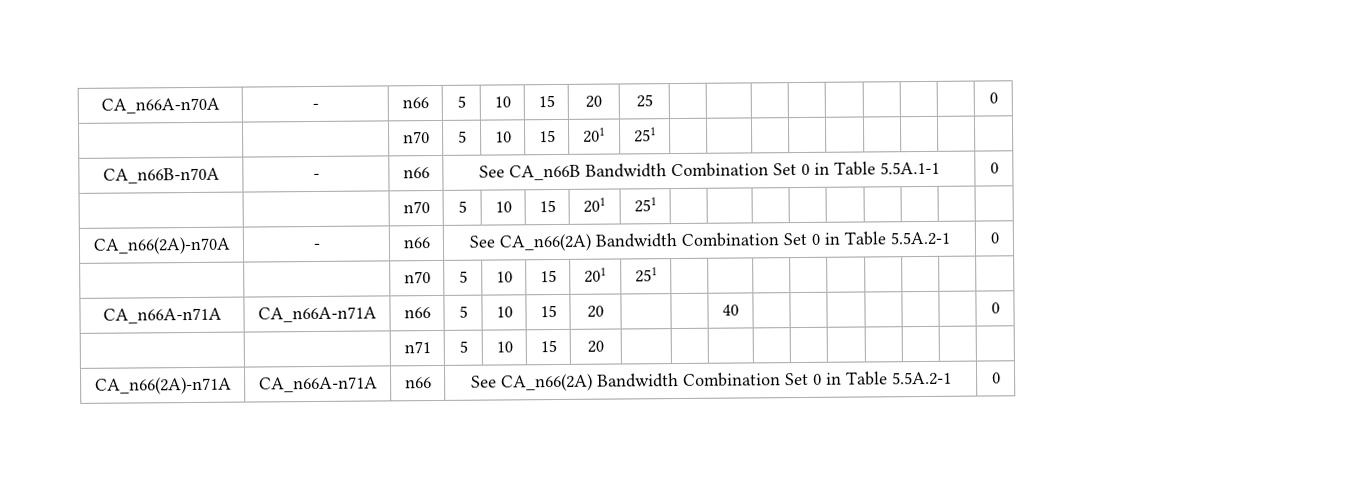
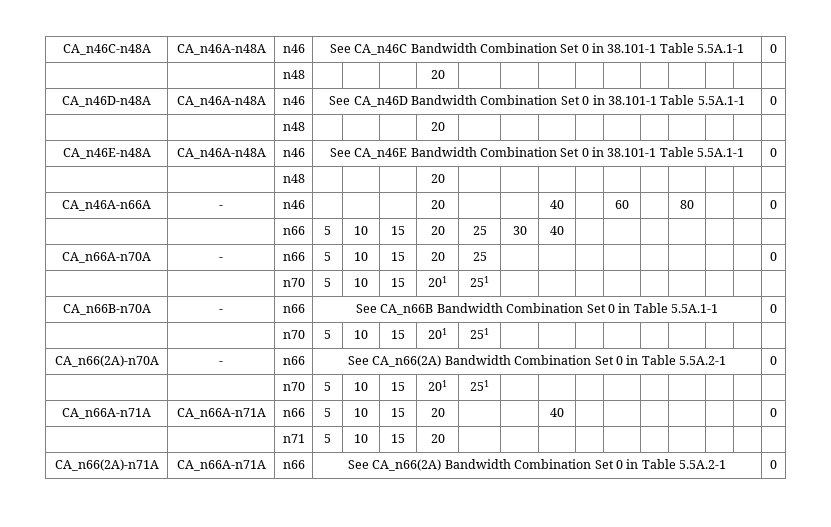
(100, 105) none -> [62,44,151,55] [176,44,266,55] [282,44,305,53] [329,43,745,55] [770,44,777,53] [282,70,305,79] [430,70,445,79] [62,96,151,107] [176,96,266,107] [282,96,305,105] [329,95,745,107] [770,96,777,105] [282,122,305,131] [430,122,445,131] [62,148,151,159] [176,148,266,159] [282,148,305,157] [329,147,745,159] [770,148,777,157] [282,174,305,183] [430,174,445,183] [62,200,151,211] [219,205,223,209] [282,200,305,209] [430,200,445,209] [550,200,564,209] [615,200,629,209] [680,200,694,209] [770,200,777,209] [282,226,305,235] [324,226,331,235] [354,226,368,235] [391,226,405,235] [430,226,445,235] [472,226,487,235] [512,226,527,235] [550,226,564,235] CA_n46C-n48A | CA_n46A-n48A | n46 | See CA_n46C Bandwidth Combination Set 0 in 38.101-1 Table 5.5A.1-1 | 0 // | | n48 | | | | 20 | | | | | | | | | | // CA_n46D-n48A | CA_n46A-n48A | n46 | See CA_n46D Bandwidth Combination Set 0 in 38.101-1 Table 5.5A.1-1 | 0 // | | n48 | | | | 20 | | | | | | | | | | // CA_n46E-n48A | CA_n46A-n48A | n46 | See CA_n46E Bandwidth Combination Set 0 in 38.101-1 Table 5.5A.1-1 | 0 // | | n48 | | | | 20 | | | | | | | | | | // CA_n46A-n66A | - | n46 | | | | 20 | | | 40 | | 60 | | 80 | | | 0 // | | n66 | 5 | 10 | 15 | 20 | 25 | 30 | 40 | | | | | | | //

